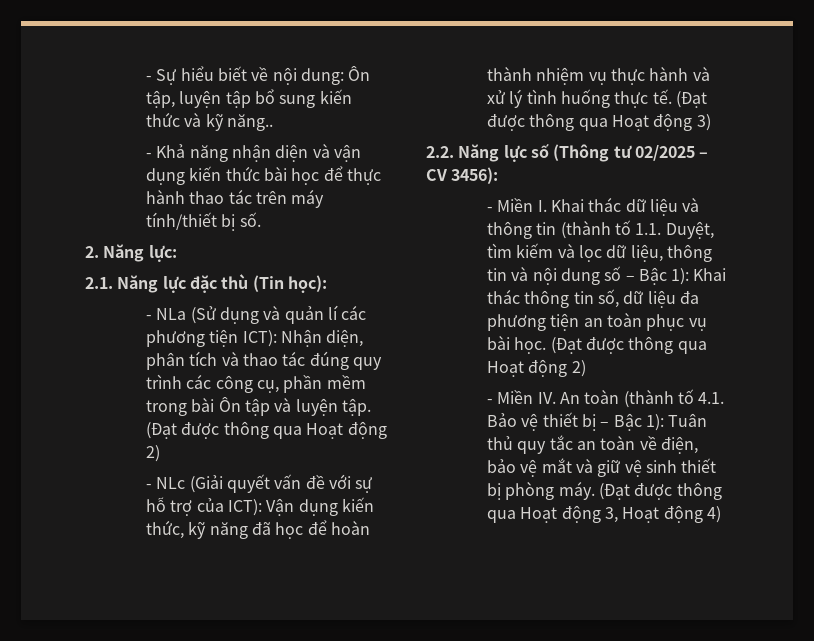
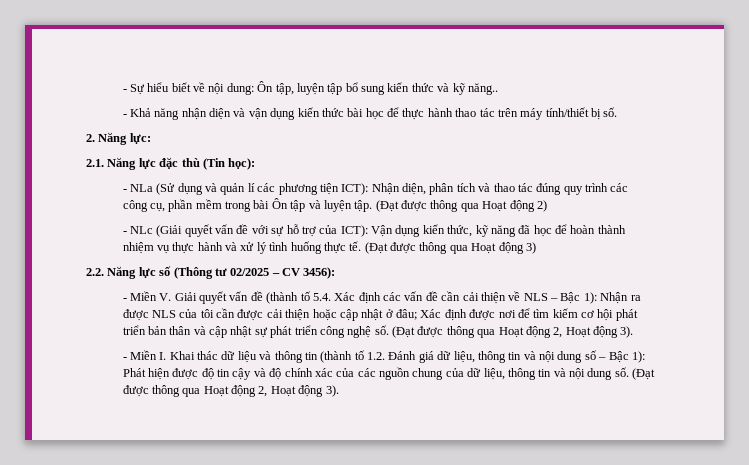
(499, 175) none -> [122,291,641,304] [122,308,638,321] [122,325,634,338] // - Miền V. Giải quyết vấn đề (thành tố 5.4. Xác định các vấn đề cần cải thiện về NLS – Bậc 1): Nhận ra được NLS của tôi cần được cải thiện hoặc cập nhật ở đâu; Xác định được nơi để tìm kiếm cơ hội phát triển bản thân và cập nhật sự phát triển công nghệ số. (Đạt được thông qua Hoạt động 2, Hoạt động 3).
[635,221,714,239] [486,243,602,262] 1.1. Duyệt, tìm kiếm và lọc -> [366,351,434,363] 1.2. Đánh giá
[693,268,727,281] [486,289,699,308] [486,312,707,331] [486,335,707,354] [486,359,586,377] [486,389,725,408] [486,412,708,431] [486,435,698,454] [486,458,717,477] [486,481,722,500] [486,505,721,523] Khai thác thông tin số, dữ liệu đa phương tiện an toàn phục vụ bài học. (Đạt được thông qua Hoạt động 2) // - Miền IV. An toàn (thành tố 4.1. Bảo vệ thiết bị – Bậc 1): Tuân thủ quy tắc an toàn về điện, bảo vệ mắt và giữ vệ sinh thiết bị phòng máy. (Đạt được thông qua Hoạt động 3, Hoạt động 4) -> [122,367,656,380] [122,385,339,397] Phát hiện được độ tin cậy và độ chính xác của các nguồn chung của dữ liệu, thông tin và nội dung số. (Đạt được thông qua Hoạt động 2, Hoạt động 3).

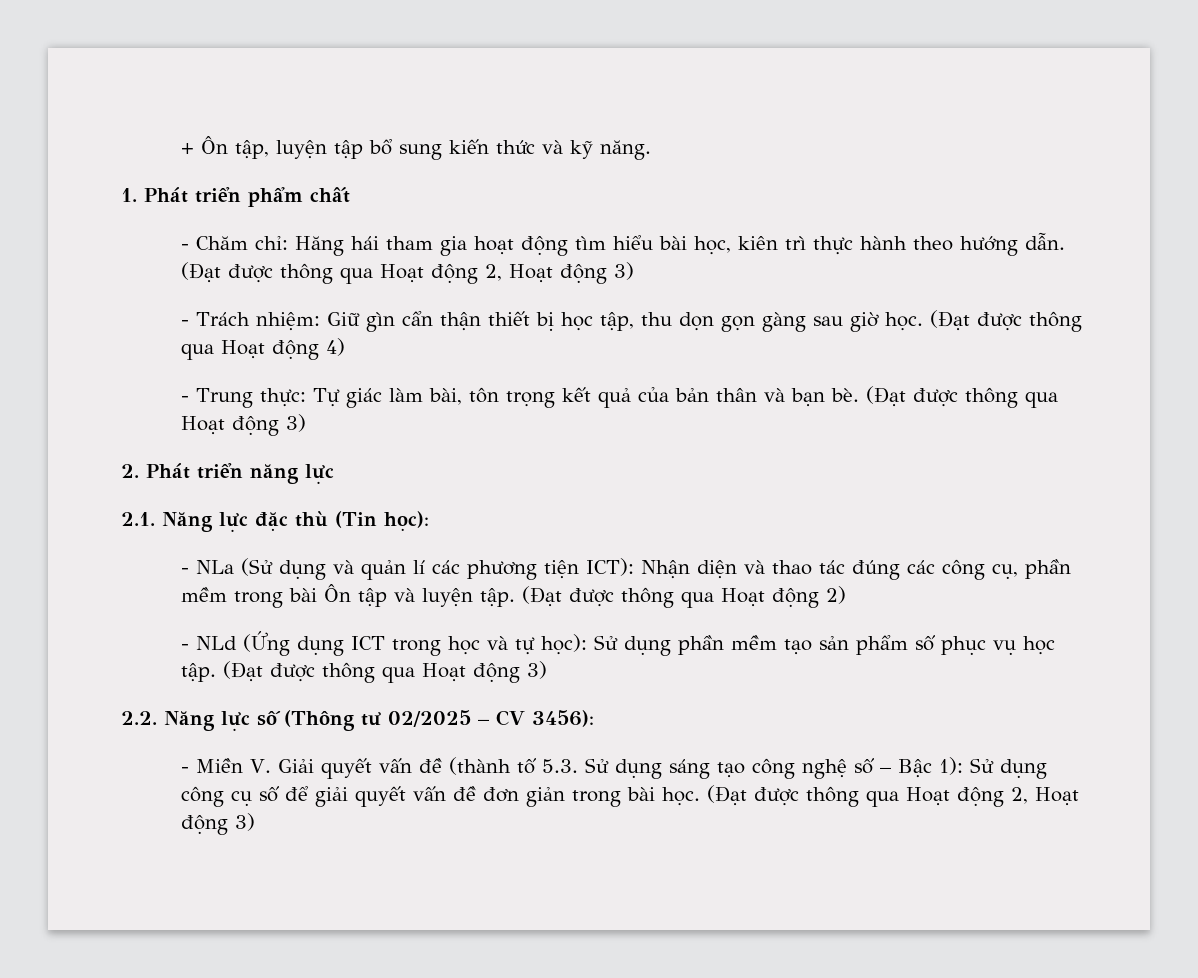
[122,82,254,95] - Sự hiểu biết về nội dung: -> [181,143,195,154] +
[467,83,498,95] [122,107,618,120] [86,132,151,145] năng.. // - Khả năng nhận diện và vận dụng kiến thức bài học để thực hành thao tác trên máy tính/thiết bị số. // 2. Năng lực: -> [600,140,652,160] [121,187,350,207] [181,232,1066,256] [181,262,635,284] [181,310,1083,332] [181,338,346,360] [181,386,1059,408] [181,414,307,436] [121,463,334,484] năng. // 1. Phát triển phẩm chất // - Chăm chỉ: Hăng hái tham gia hoạt động tìm hiểu bài học, kiên trì thực hành theo hướng dẫn. (Đạt được thông qua Hoạt động 2, Hoạt động 3) // - Trách nhiệm: Giữ gìn cẩn thận thiết bị học tập, thu dọn gọn gàng sau giờ học. (Đạt được thông qua Hoạt động 4) // - Trung thực: Tự giác làm bài, tôn trọng kết quả của bản thân và bạn bè. (Đạt được thông qua Hoạt động 3) // 2. Phát triển năng lực
[401,183,476,195] diện, phân tích -> [697,560,738,579] diện
[563,183,608,195] quy trình -> (901, 570) none
[129,224,626,237] [122,241,362,254] NLc (Giải quyết vấn đề với sự hỗ trợ của ICT): Vận dụng kiến thức, kỹ năng đã học để hoàn thành nhiệm vụ thực hành và xử lý tình huống thực tế. -> [196,631,1056,656] [181,663,217,682] NLd (Ứng dụng ICT trong học và tự học): Sử dụng phần mềm tạo sản phẩm số phục vụ học tập.
[312,291,641,304] [122,308,638,321] [122,325,634,338] [122,350,645,363] [122,367,656,380] [122,385,339,397] 5.4. Xác định các vấn đề cần cải thiện về NLS – Bậc 1): Nhận ra được NLS của tôi cần được cải thiện hoặc cập nhật ở đâu; Xác định được nơi để tìm kiếm cơ hội phát triển bản thân và cập nhật sự phát triển công nghệ số. (Đạt được thông qua Hoạt động 2, Hoạt động 3). // - Miền I. Khai thác dữ liệu và thông tin (thành tố 1.2. Đánh giá dữ liệu, thông tin và nội dung số – Bậc 1): Phát hiện được độ tin cậy và độ chính xác của các nguồn chung của dữ liệu, thông tin và nội dung số. (Đạt được thông qua Hoạt động 2, Hoạt động 3). -> [542,757,1048,779] [181,785,1080,807] [181,813,256,835] 5.3. Sử dụng sáng tạo công nghệ số – Bậc 1): Sử dụng công cụ số để giải quyết vấn đề đơn giản trong bài học. (Đạt được thông qua Hoạt động 2, Hoạt động 3)

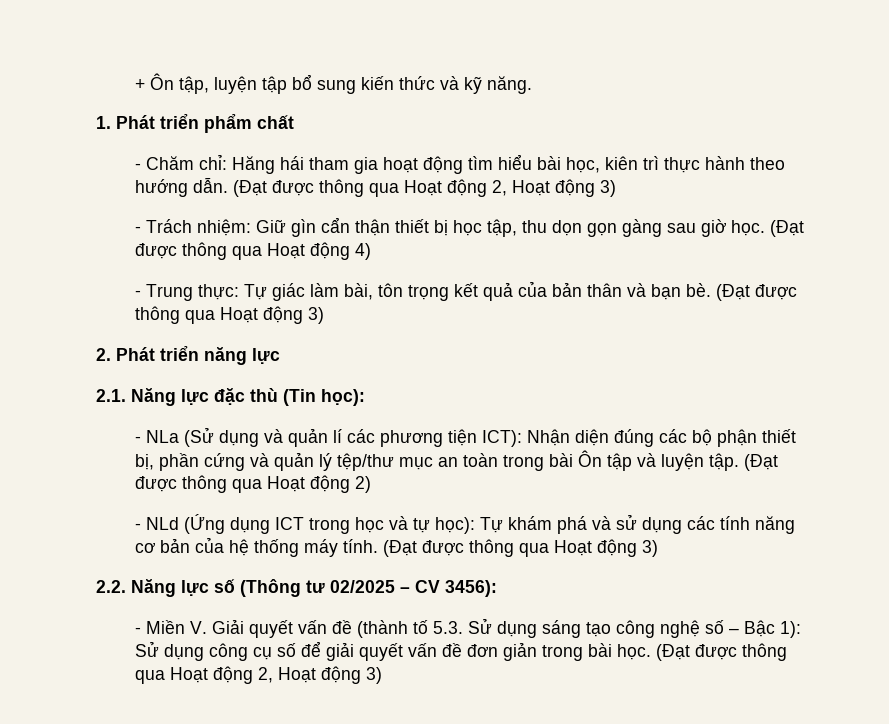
[744,559,1072,580] [181,587,228,602] và thao tác đúng các công cụ, phần mềm -> [613,429,796,447] [134,452,498,471] đúng các bộ phận thiết bị, phần cứng và quản lý tệp/thư mục an toàn
[594,635,1056,656] [181,663,217,682] Sử dụng phần mềm tạo sản phẩm số phục vụ học tập. -> [479,514,795,534] [134,537,378,557] Tự khám phá và sử dụng các tính năng cơ bản của hệ thống máy tính.

